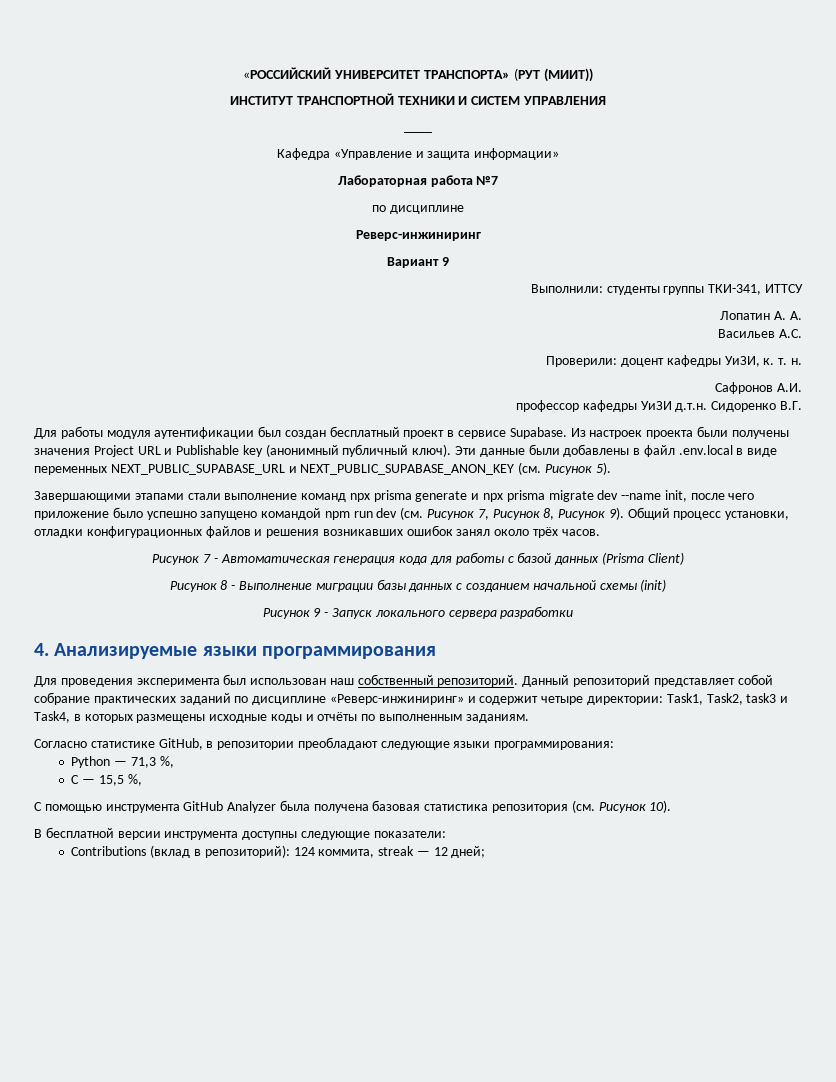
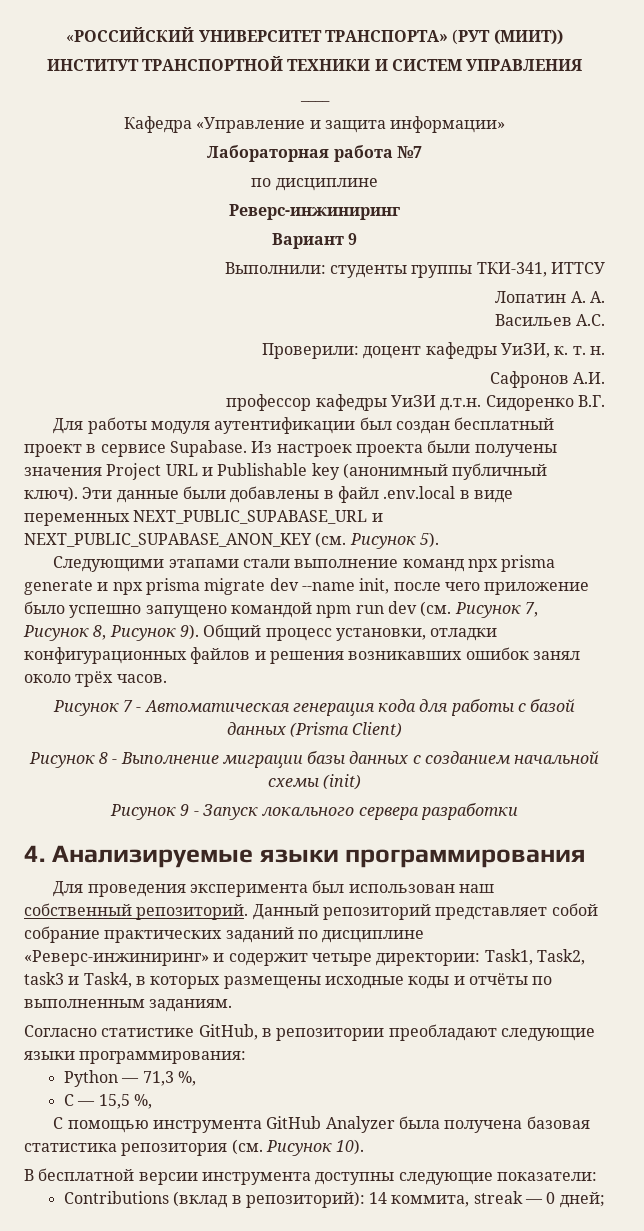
[34,491,131,502] Завершающими -> [53,556,165,572] Следующими
[293,847,315,856] 124 -> [369,1192,388,1204] 14
[433,847,448,856] 12 -> [546,1192,556,1204] 0

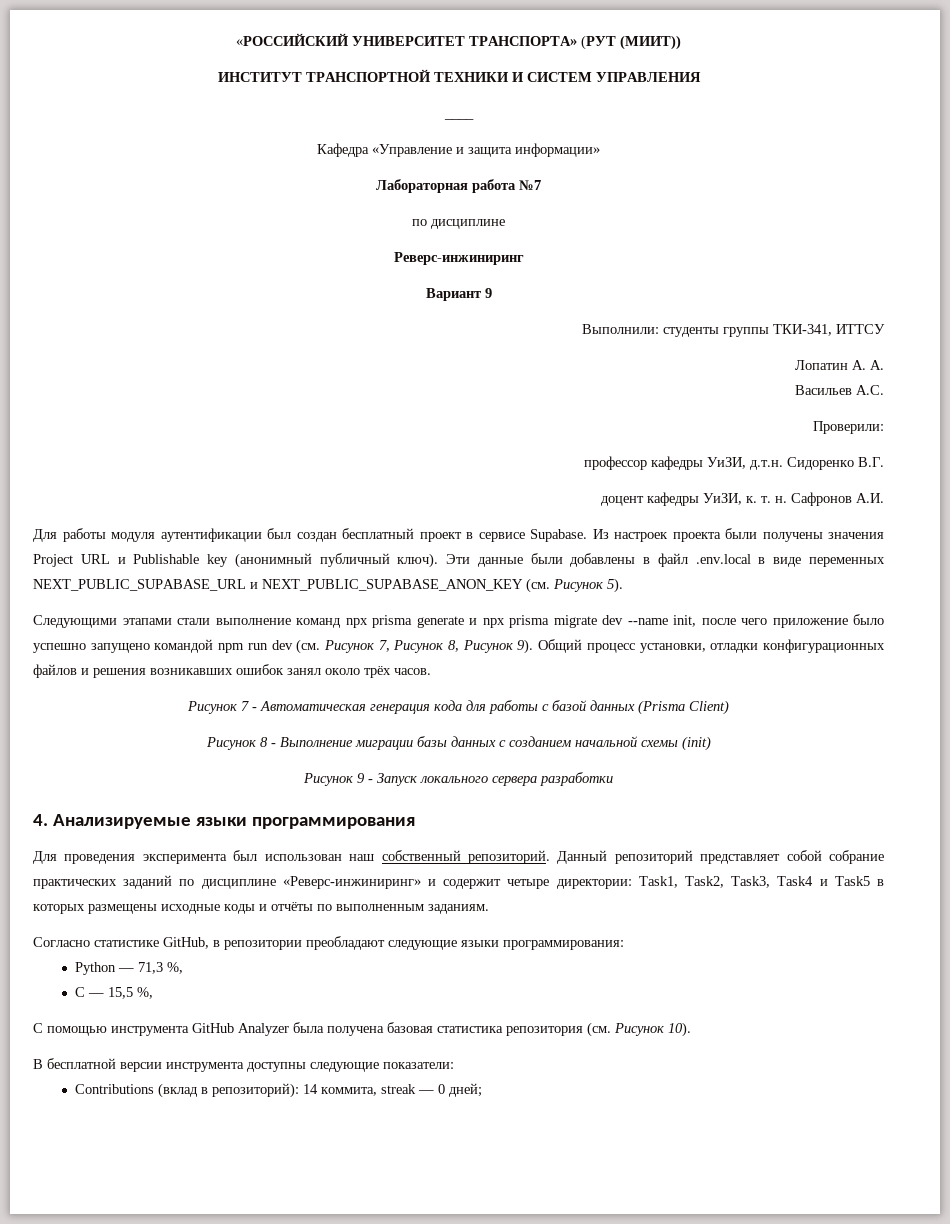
(360, 351) none -> [584,456,884,470] // профессор кафедры УиЗИ, д.т.н. Сидоренко В.Г. //
(606, 350) // -> (787, 499) none
[226,394,606,411] // профессор кафедры УиЗИ д.т.н. Сидоренко В.Г. -> (884, 498) none
[24,972,132,988] task3 и Task4, -> [731,876,870,888] Task3, Task4 и Task5

